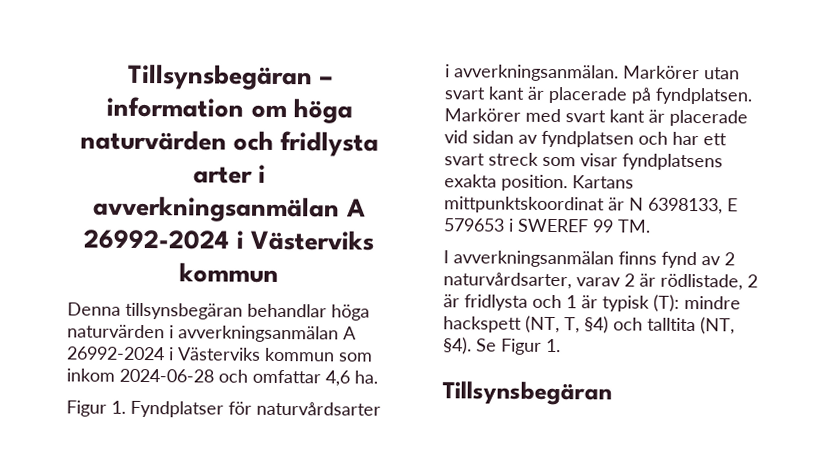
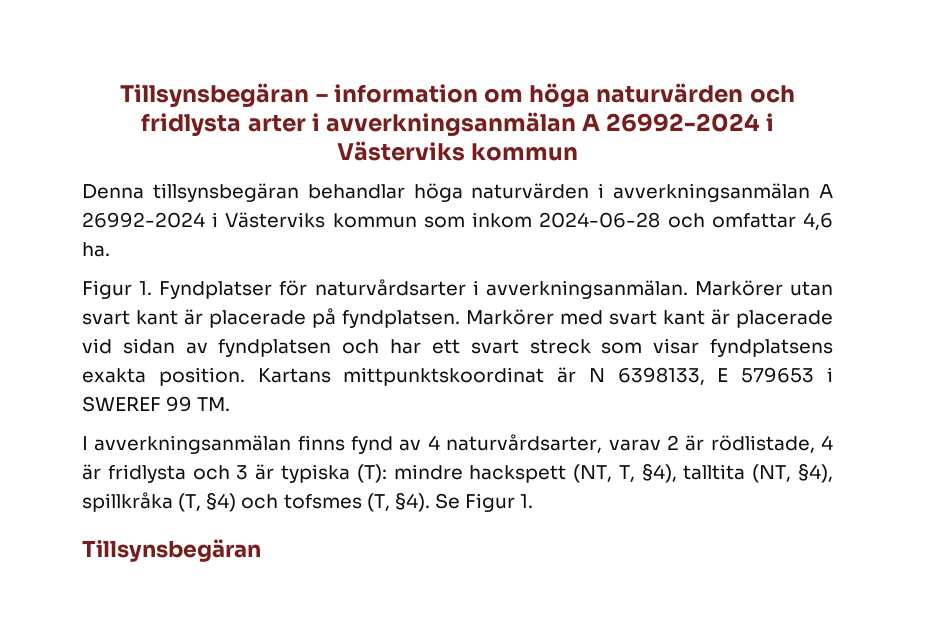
[724,252,735,266] 2 -> [427,435,440,450] 4
[747,274,758,288] 2 -> [821,435,834,450] 4
[566,295,650,312] 1 är typisk -> [236,464,350,483] 3 är typiska
[584,316,735,335] §4) och talltita (NT, -> [641,464,834,483] [82,492,390,512] §4), talltita (NT, §4), spillkråka (T, §4) och tofsmes (T,

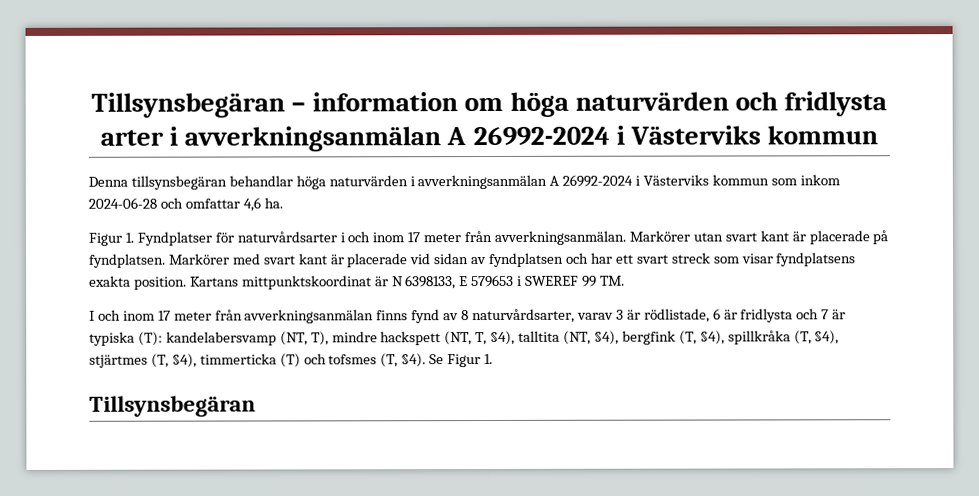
(479, 287) none -> [347,230,493,243] och inom 17 meter från
(88, 443) none -> [97,309,243,321] och inom 17 meter från
[427,435,440,450] 4 -> [461,310,470,321] 8
[666,435,679,450] 2 -> [615,309,624,320] 3
[821,435,834,450] 4 -> [712,308,721,320] 6
[236,465,249,480] 3 -> [821,309,830,320] 7
(387, 473) none -> [165,331,329,346] kandelabersvamp (NT, T),
[82,492,237,512] spillkråka (T, §4) -> [621,330,840,345] [89,353,301,368] bergfink (T, §4), spillkråka (T, §4), stjärtmes (T, §4), timmerticka (T)

